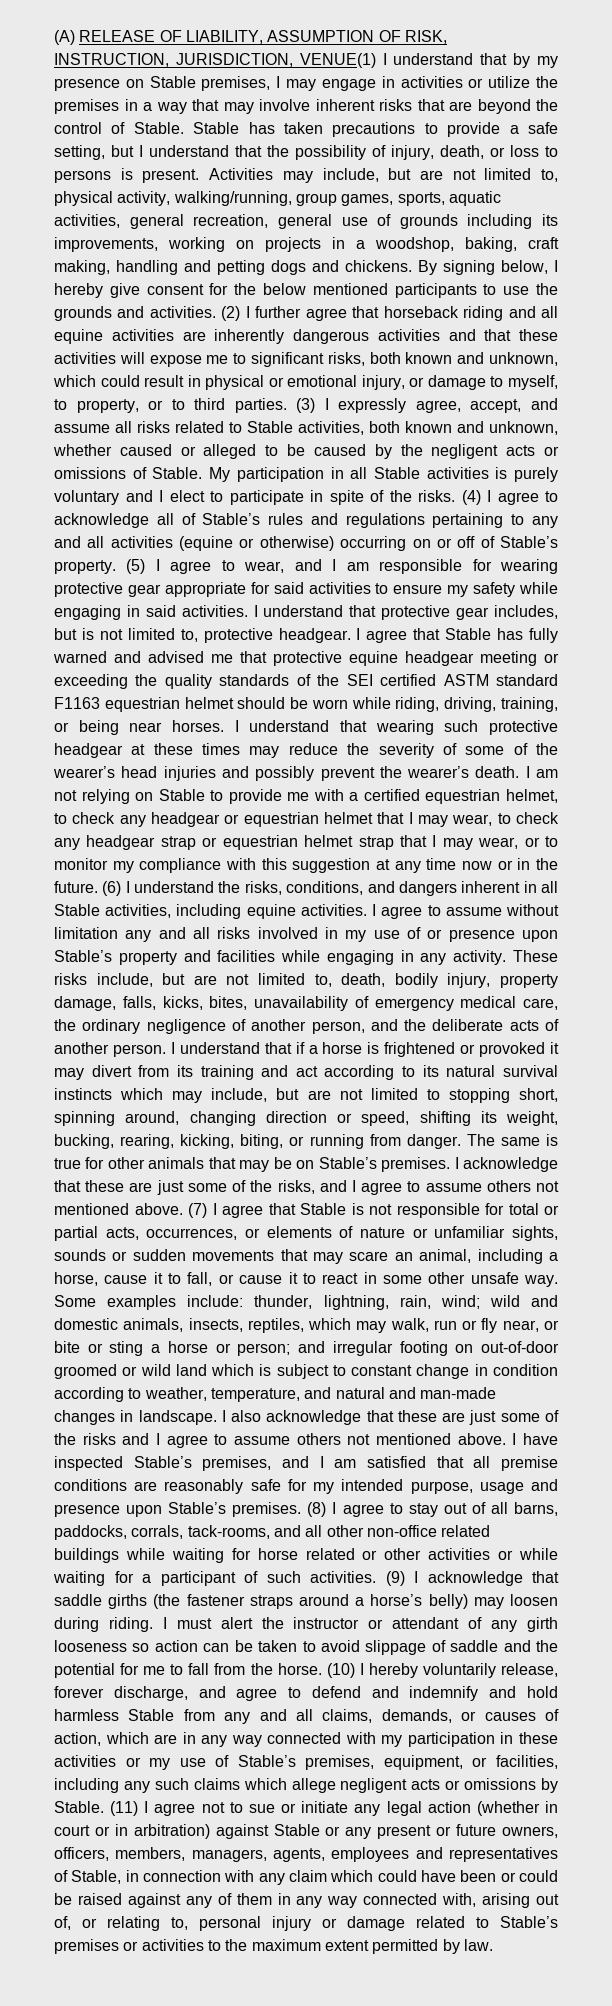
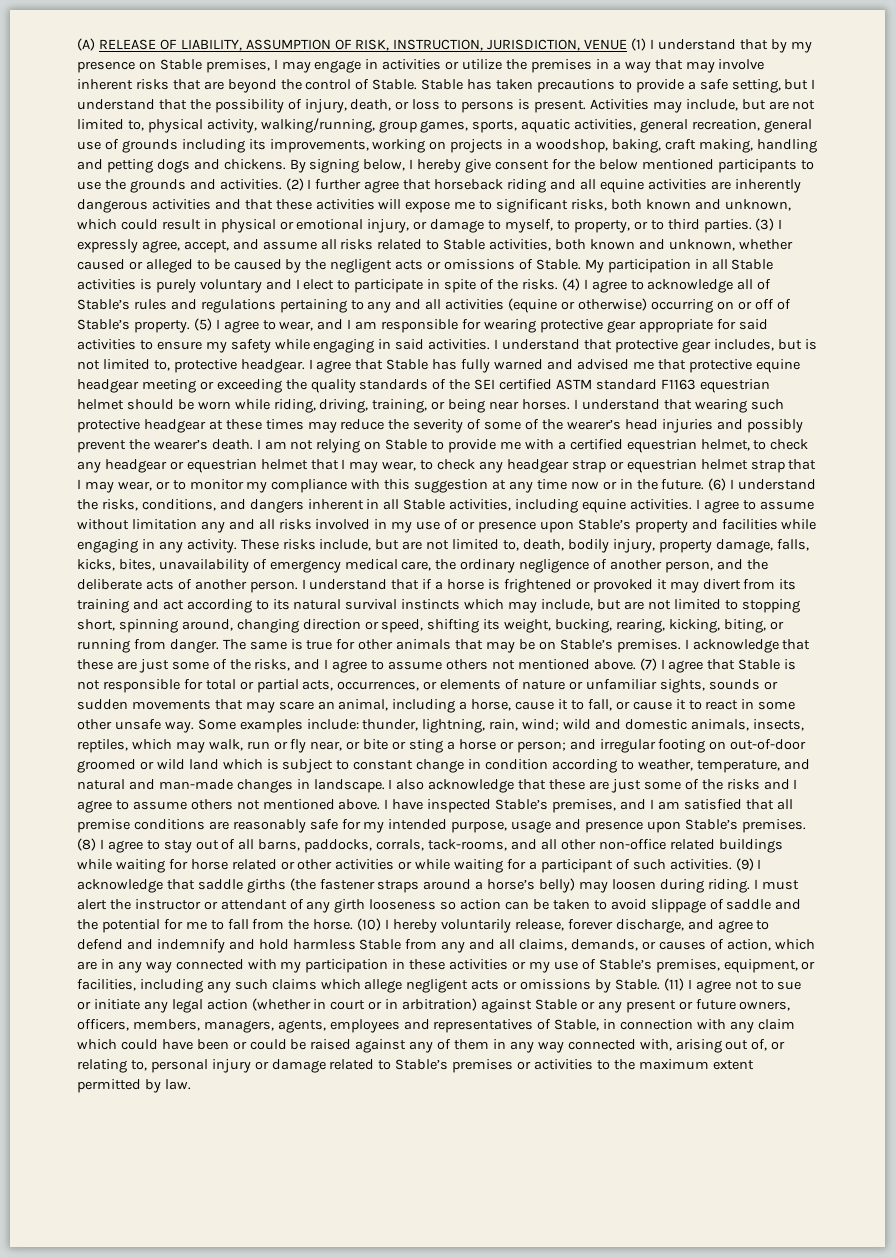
[299,53,376,68] VENUE(1) -> [584,38,647,51] VENUE (1)

